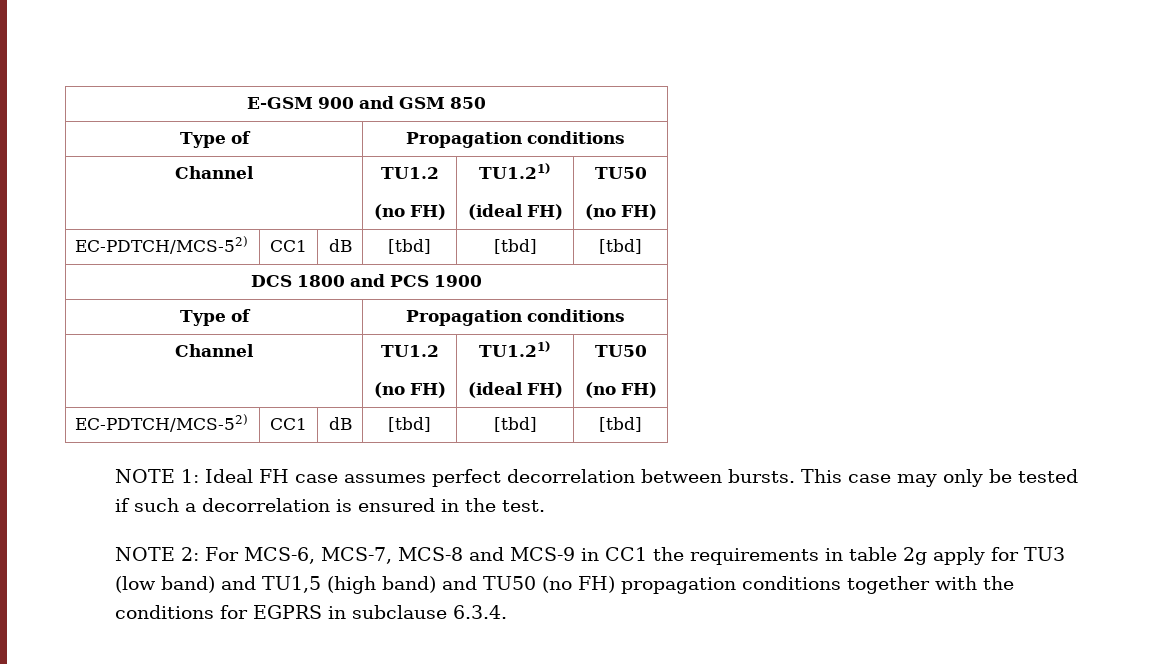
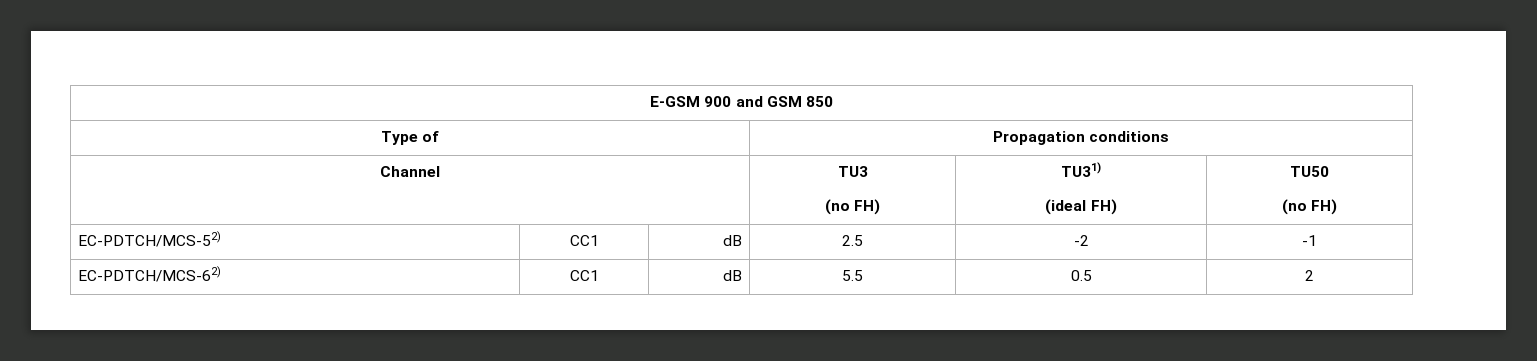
[380,167,439,179] [373,204,446,220] [479,163,551,179] [467,204,563,220] [594,167,647,179] [584,204,657,220] [75,236,249,254] [270,240,307,252] [328,239,353,252] [388,239,431,254] [493,239,537,254] [599,239,642,254] [251,274,482,287] [179,309,251,326] [405,309,625,326] [175,344,254,357] [380,345,439,357] [373,382,446,398] [479,341,551,357] [467,382,563,398] [594,345,647,357] [584,382,657,398] [75,414,249,432] [270,418,307,430] [328,417,353,430] [388,417,431,432] [493,417,537,432] [599,417,642,432] [114,469,1078,487] [114,498,545,512] [114,547,1065,565] [114,576,1014,594] [114,605,507,619] TU1.2 // (no FH) | TU1.21) // (ideal FH) | TU50 // (no FH) // EC-PDTCH/MCS-52) | CC1 | dB | [tbd] | [tbd] | [tbd] // DCS 1800 and PCS 1900 // Type of | Propagation conditions // Channel | TU1.2 // (no FH) | TU1.21) // (ideal FH) | TU50 // (no FH) // EC-PDTCH/MCS-52) | CC1 | dB | [tbd] | [tbd] | [tbd] // NOTE 1: Ideal FH case assumes perfect decorrelation between bursts. This case may only be tested if such a decorrelation is ensured in the test. // NOTE 2: For MCS-6, MCS-7, MCS-8 and MCS-9 in CC1 the requirements in table 2g apply for TU3 (low band) and TU1,5 (high band) and TU50 (no FH) propagation conditions together with the conditions for EGPRS in subclause 6.3.4. -> [837,166,868,177] [824,199,881,215] [1061,162,1101,177] [1045,199,1117,215] [1290,166,1329,177] [1281,199,1338,215] [77,231,221,247] [569,235,599,246] [723,235,743,246] [842,235,863,246] [1073,235,1089,246] [1302,235,1317,246] [77,266,221,282] [569,270,599,281] [723,270,743,281] [842,270,863,281] [1070,270,1092,281] [1305,270,1314,281] TU3 // (no FH) | TU31) // (ideal FH) | TU50 // (no FH) // EC-PDTCH/MCS-52) | CC1 | dB | 2.5 | -2 | -1 // EC-PDTCH/MCS-62) | CC1 | dB | 5.5 | 0.5 | 2

